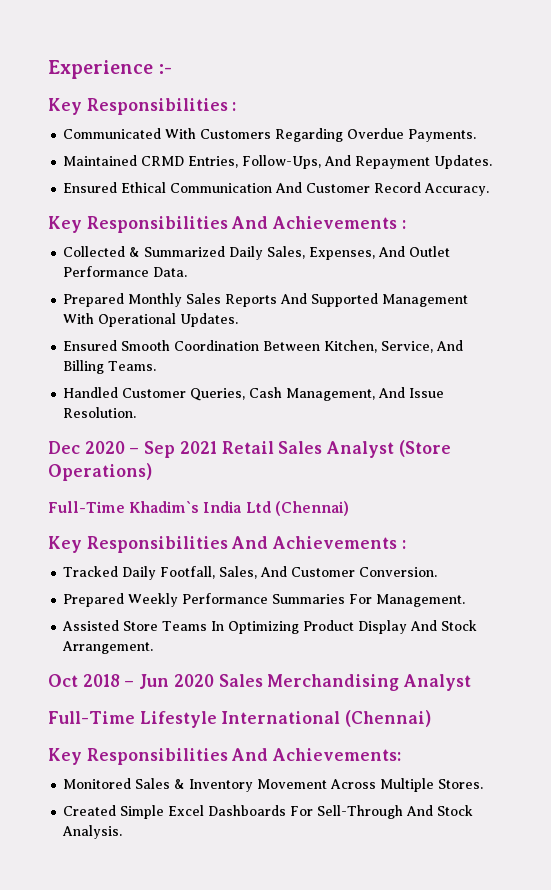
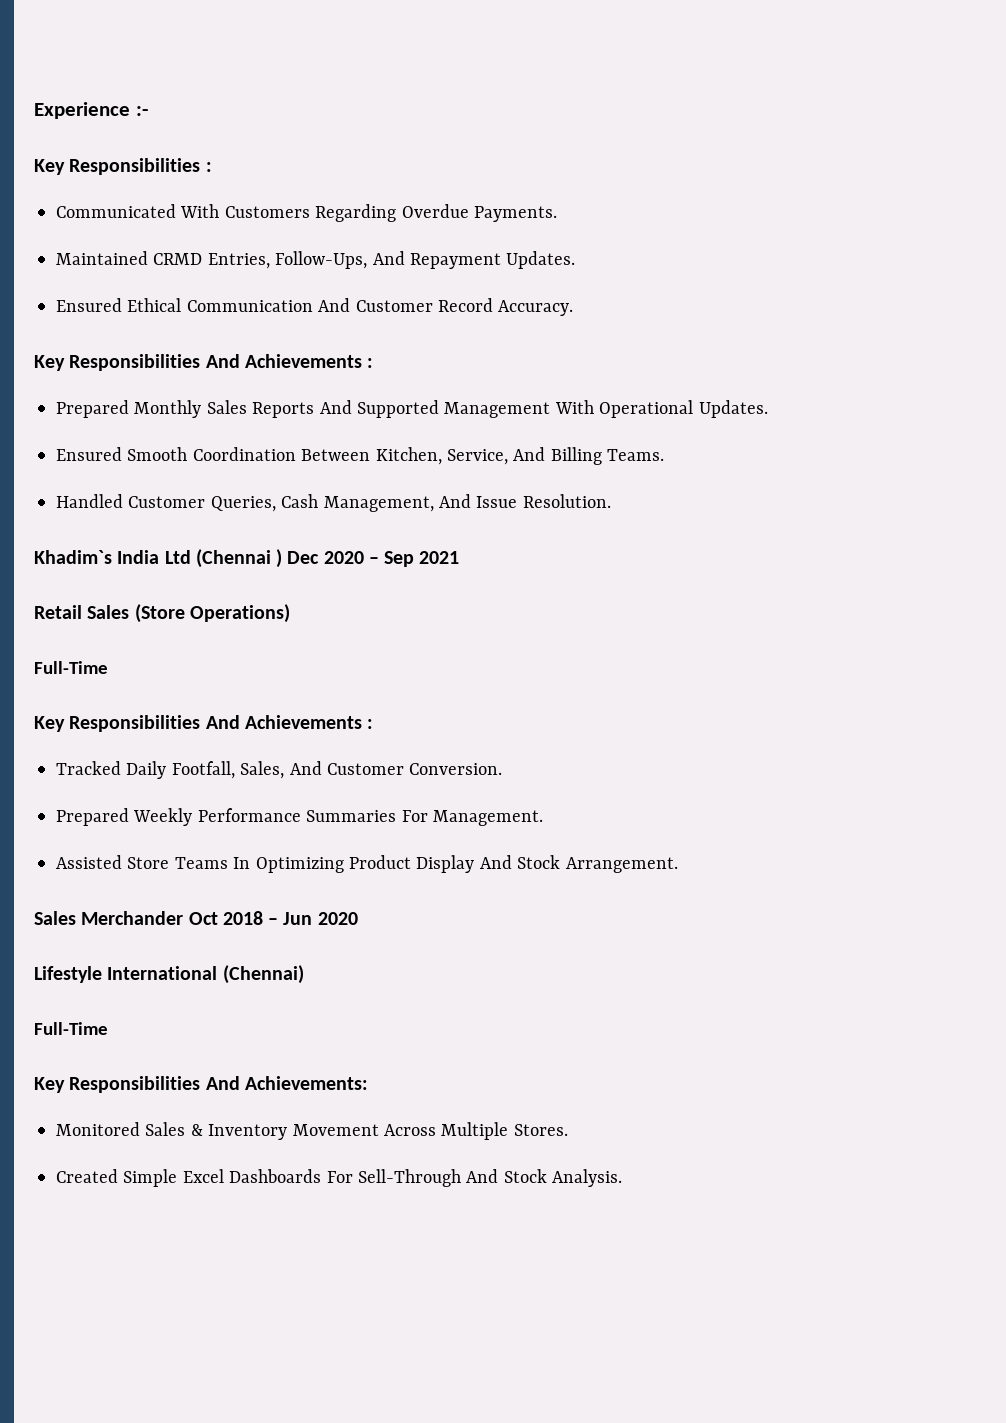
[63,246,451,260] [63,266,188,277] // Collected & Summarized Daily Sales, Expenses, And Outlet Performance Data. -> (374, 363) none
(137, 412) none -> [34,549,283,568] Khadim`s India Ltd (Chennai )
(217, 447) none -> (460, 557) //
[326,441,395,458] Analyst -> (130, 612) none
[129,501,349,516] Khadim`s India Ltd (Chennai) -> (108, 667) none
(154, 647) none -> [34,911,184,925] Sales Merchander
[218,674,472,691] [48,711,135,724] Sales Merchandising Analyst // Full-Time -> (358, 918) //
(432, 718) none -> [34,1022,108,1035] // Full-Time

